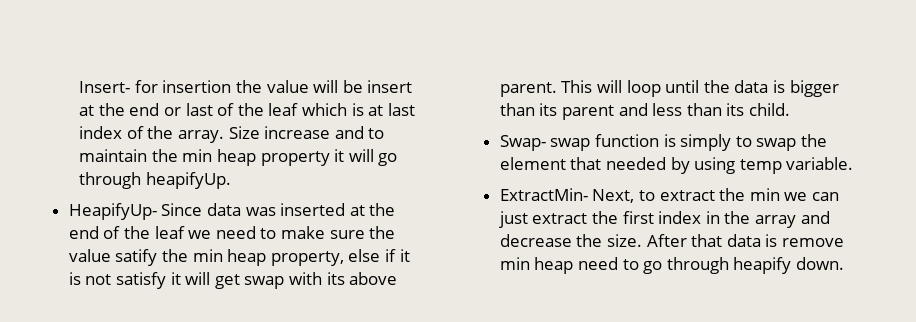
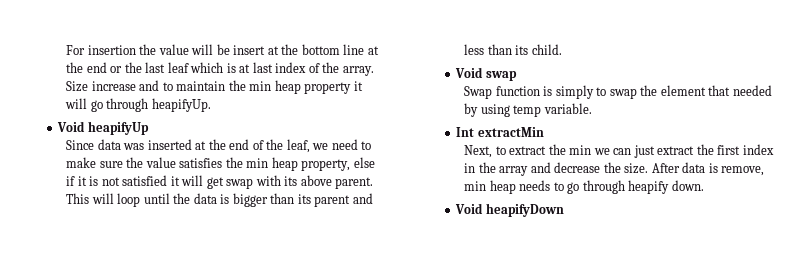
[79,80,158,93] Insert- for -> [66,45,86,55] For
[129,103,264,116] end or last of the -> [301,44,379,55] [66,62,166,73] bottom line at the end or the last
[68,203,157,220] HeapifyUp- -> [57,121,149,135] Void heapifyUp //
[154,226,185,239] leaf -> [286,139,310,153] leaf,
[115,249,158,266] satify -> [179,158,223,168] satisfies
[115,272,166,289] satisfy -> [122,175,168,186] satisfied
[499,135,591,151] Swap- swap -> [455,67,517,81] [464,86,493,99] Void swap // Swap
[499,188,588,201] ExtractMin- -> [456,127,544,137] Int extractMin //
[691,234,844,247] [499,257,618,274] that data is remove min heap need -> [682,162,765,176] [464,180,551,194] data is remove, min heap needs
(844, 263) none -> [455,203,564,217] // Void heapifyDown

